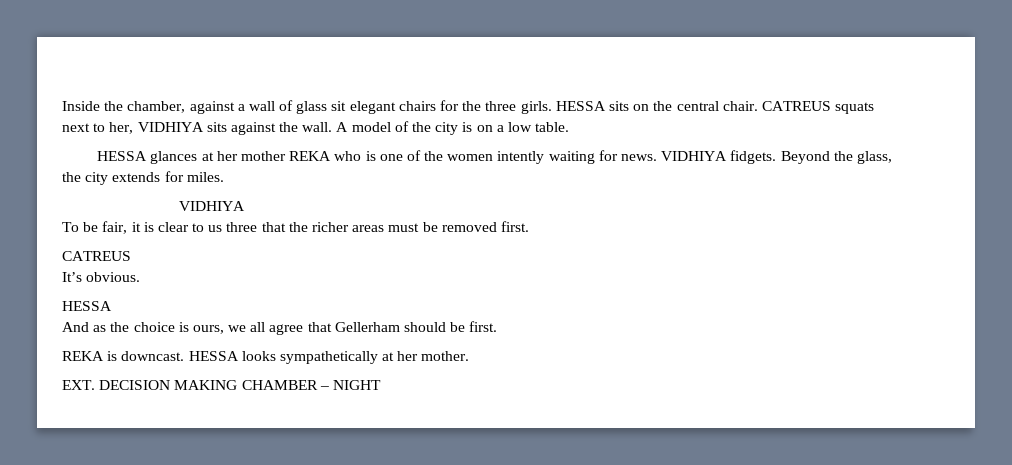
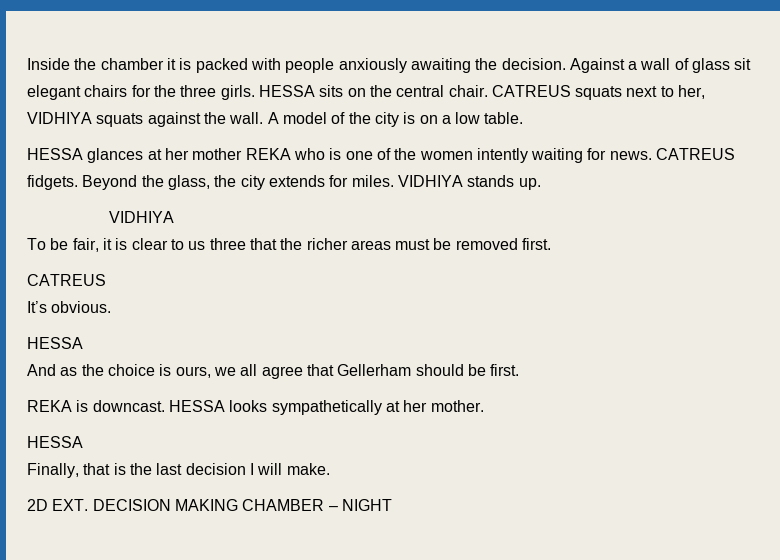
[127,101,235,114] chamber, against -> [100,58,625,73] chamber it is packed with people anxiously awaiting the decision. Against
[206,122,227,132] sits -> [96,113,144,127] squats
[661,151,728,161] VIDHIYA -> [656,148,736,160] CATREUS
(224, 177) none -> [397,175,541,190] VIDHIYA stands up.
(470, 356) none -> [27,436,83,448] [27,463,330,478] [27,499,48,511] HESSA // Finally, that is the last decision I will make. // 2D

